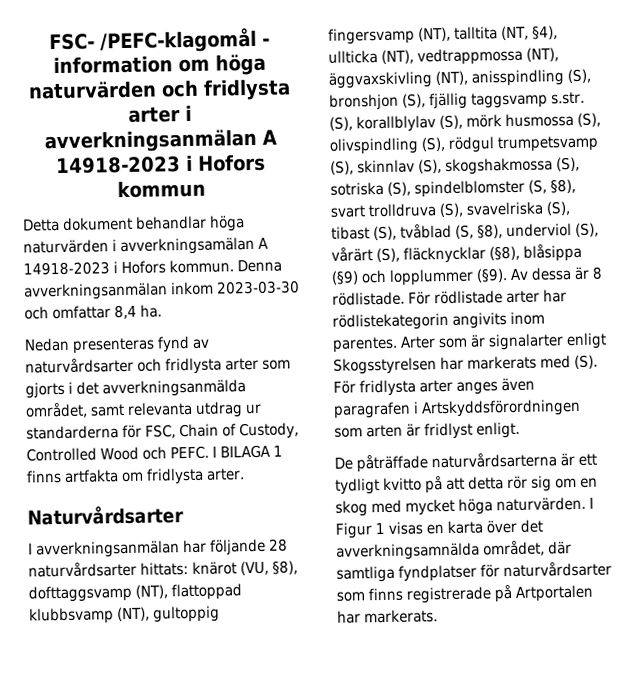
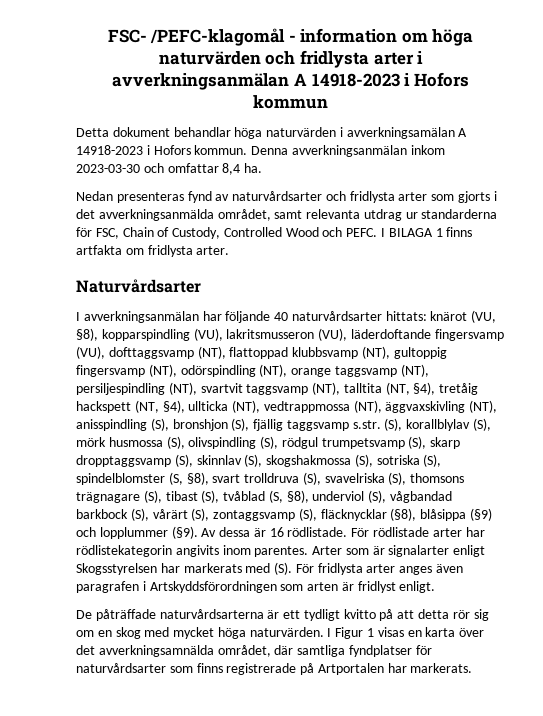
[268,538,288,552] 28 -> [274,312,289,321] 40
(298, 567) none -> [101,328,504,341] [76,346,105,359] kopparspindling (VU), lakritsmusseron (VU), läderdoftande fingersvamp (VU),
[454,26,498,40] talltita -> [180,364,429,377] [76,382,479,395] [76,401,131,413] odörspindling (NT), orange taggsvamp (NT), persiljespindling (NT), svartvit taggsvamp (NT), talltita (NT, §4), tretåig hackspett
(354, 167) none -> [430,437,461,449] [76,454,193,467] skarp dropptaggsvamp (S),
(571, 208) none -> [410,473,465,483] [76,490,162,503] thomsons trägnagare (S),
[331,246,373,262] vårärt -> [390,491,453,503] [76,508,296,521] vågbandad barkbock (S), vårärt (S), zontaggsvamp
[592,266,603,280] 8 -> [269,527,284,537] 16

